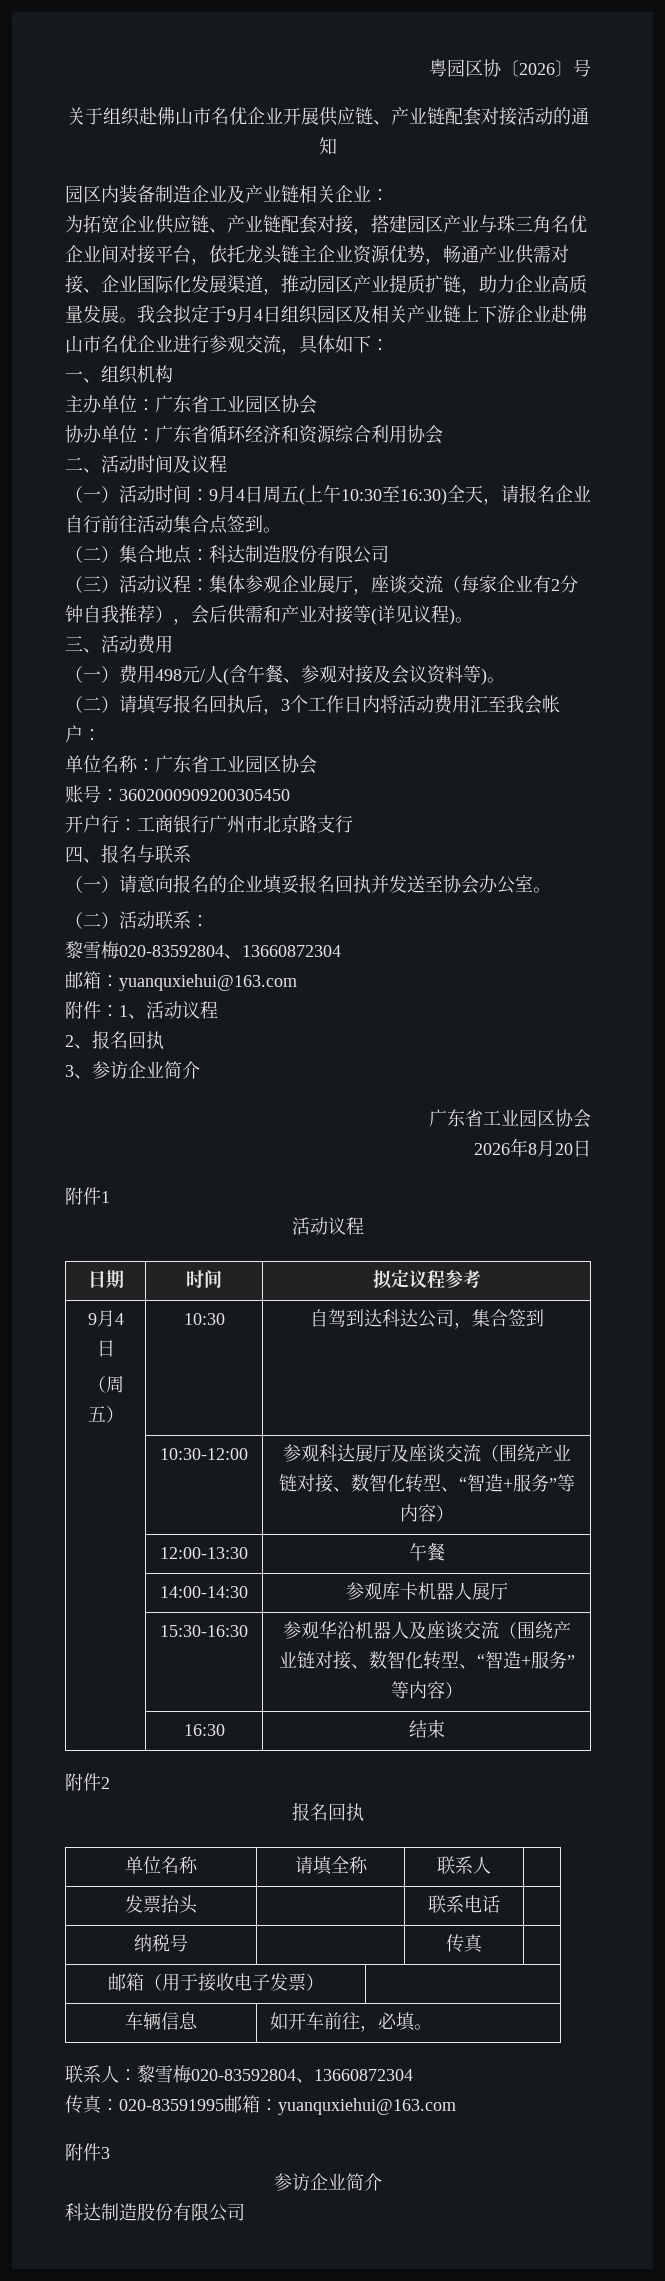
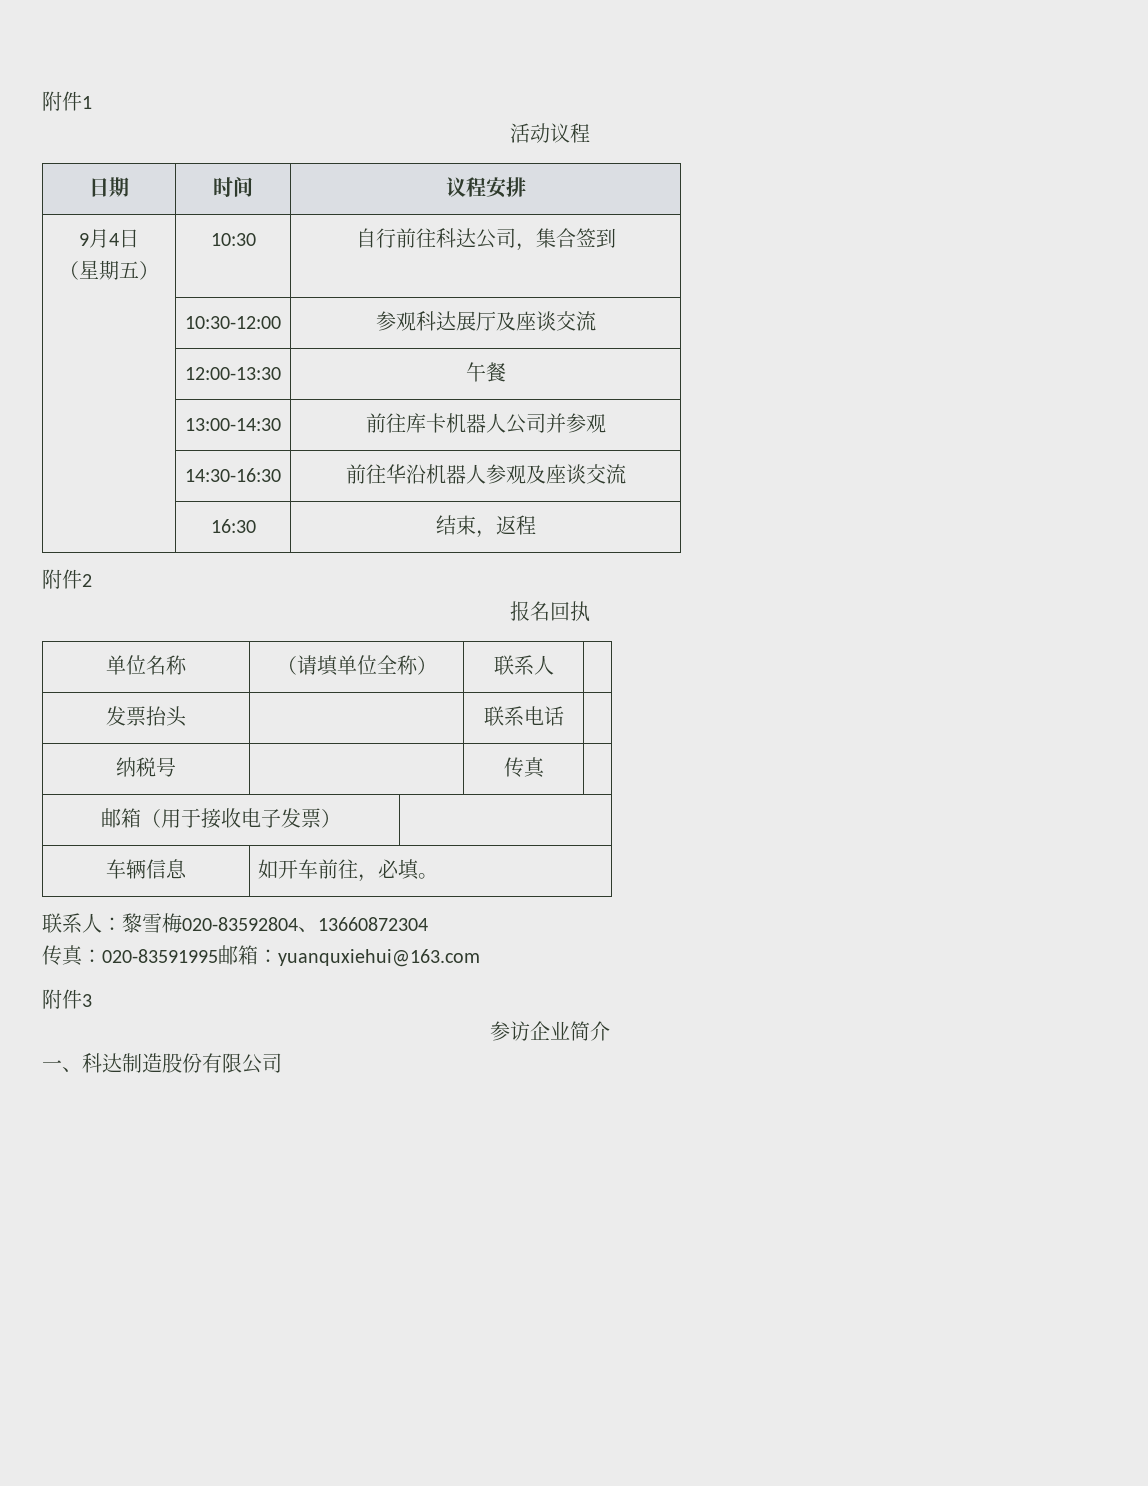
[429,59,591,77] [67,107,589,126] [319,137,337,155] [65,185,389,203] [65,215,587,235] [65,245,569,265] [65,275,587,295] [65,304,587,324] [65,335,389,355] [65,365,173,384] [65,395,317,414] [65,425,443,444] [65,455,227,473] [65,484,591,505] [65,515,281,534] [65,545,389,564] [65,575,578,595] [65,605,473,625] [65,635,173,654] [65,664,505,685] [65,694,560,715] [65,725,101,743] [65,755,317,774] [65,785,290,803] [65,815,353,833] [65,844,191,863] [65,874,551,894] [65,911,209,929] [65,941,341,959] [65,971,297,991] [65,1001,218,1019] [65,1030,164,1049] [65,1061,200,1079] [429,1109,591,1128] [474,1138,591,1157] 粤园区协〔2026〕号 // 关于组织赴佛山市名优企业开展供应链、产业链配套对接活动的通知 // 园区内装备制造企业及产业链相关企业： // 为拓宽企业供应链、产业链配套对接，搭建园区产业与珠三角名优企业间对接平台，依托龙头链主企业资源优势，畅通产业供需对接、企业国际化发展渠道，推动园区产业提质扩链，助力企业高质量发展。我会拟定于9月4日组织园区及相关产业链上下游企业赴佛山市名优企业进行参观交流，具体如下： // 一、组织机构 // 主办单位：广东省工业园区协会 // 协办单位：广东省循环经济和资源综合利用协会 // 二、活动时间及议程 // （一）活动时间：9月4日周五(上午10:30至16:30)全天，请报名企业自行前往活动集合点签到。 // （二）集合地点：科达制造股份有限公司 // （三）活动议程：集体参观企业展厅，座谈交流（每家企业有2分钟自我推荐），会后供需和产业对接等(详见议程)。 // 三、活动费用 // （一）费用498元/人(含午餐、参观对接及会议资料等)。 // （二）请填写报名回执后，3个工作日内将活动费用汇至我会帐户： // 单位名称：广东省工业园区协会 // 账号：3602000909200305450 // 开户行：工商银行广州市北京路支行 // 四、报名与联系 // （一）请意向报名的企业填妥报名回执并发送至协会办公室。 // （二）活动联系： // 黎雪梅020-83592804、13660872304 // 邮箱：yuanquxiehui@163.com // 附件：1、活动议程 // 2、报名回执 // 3、参访企业简介 // 广东省工业园区协会 // 2026年8月20日 // -> (42, 101) none
[372,1269,481,1289] 拟定议程参考 -> [445,177,526,198] 议程安排
[105,1376,124,1393] 周 -> [79,260,119,280] 星期
[327,1309,382,1327] 驾到达 -> [375,228,436,248] 行前往
[480,1444,571,1462] [278,1474,575,1493] [399,1504,454,1522] （围绕产业链对接、数智化转型、“智造+服务”等内容） -> (596, 321) none
[160,1586,248,1598] [345,1582,382,1600] 14:00-14:30 | 参观 -> [185,418,281,431] [365,413,406,433] 13:00-14:30 | 前往
[471,1582,508,1600] [160,1625,248,1637] [282,1621,319,1639] 展厅 // | 15:30-16:30 | 参观 -> [505,413,606,434] [185,468,281,482] [345,464,386,484] 公司并参观 // | 14:30-16:30 | 前往
[408,1621,571,1639] [278,1651,575,1670] [390,1681,463,1699] 及座谈交流（围绕产业链对接、数智化转型、“智造+服务”等内容） -> [485,464,626,484] 参观及座谈交流
(445, 1729) none -> [475,515,536,538] ，返程
[294,1856,333,1875] 请填 -> [276,655,377,676] （请填单位
(368, 1865) none -> [416,656,437,675] ）
(382, 2182) none -> [42,1060,82,1072] 一、

